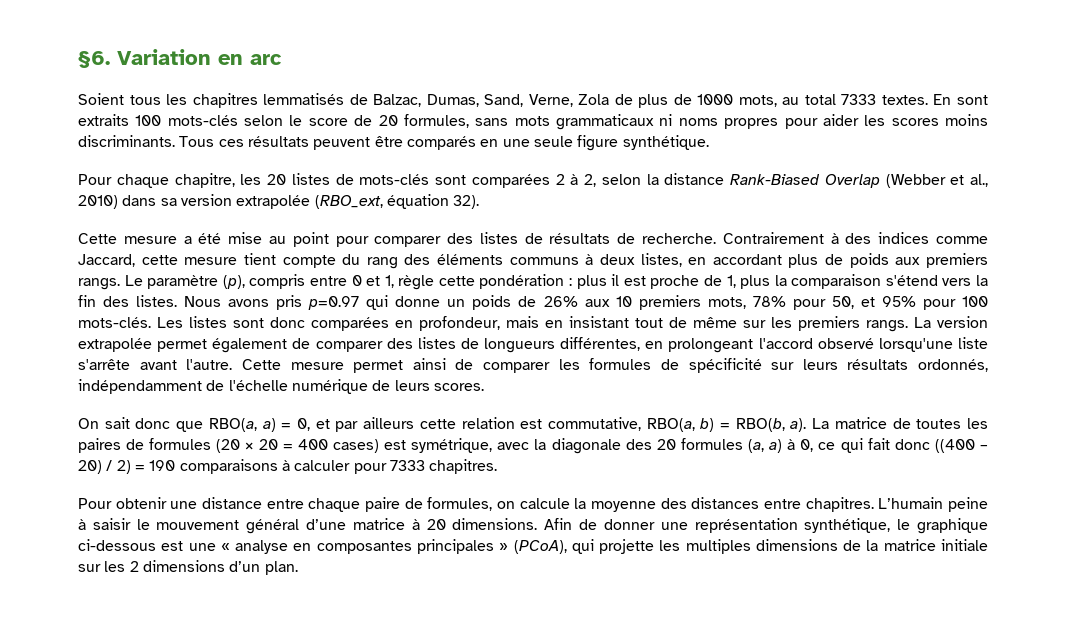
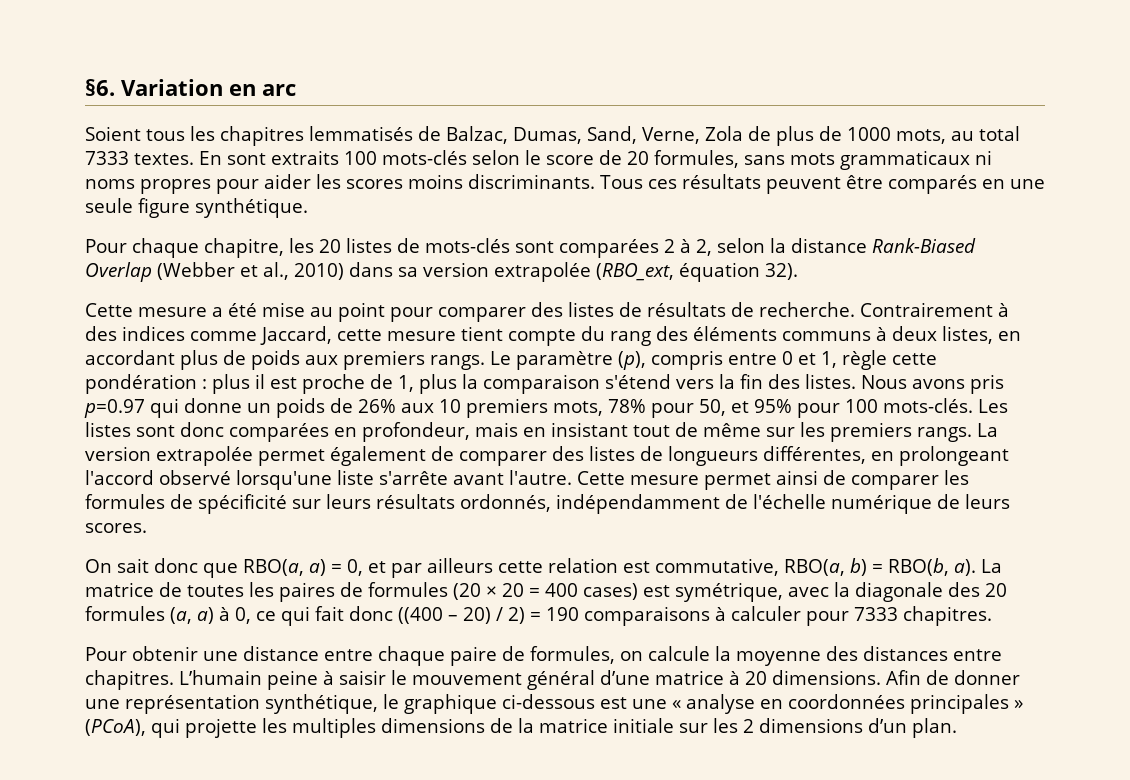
[316,541,412,554] composantes -> [788,694,905,709] coordonnées

